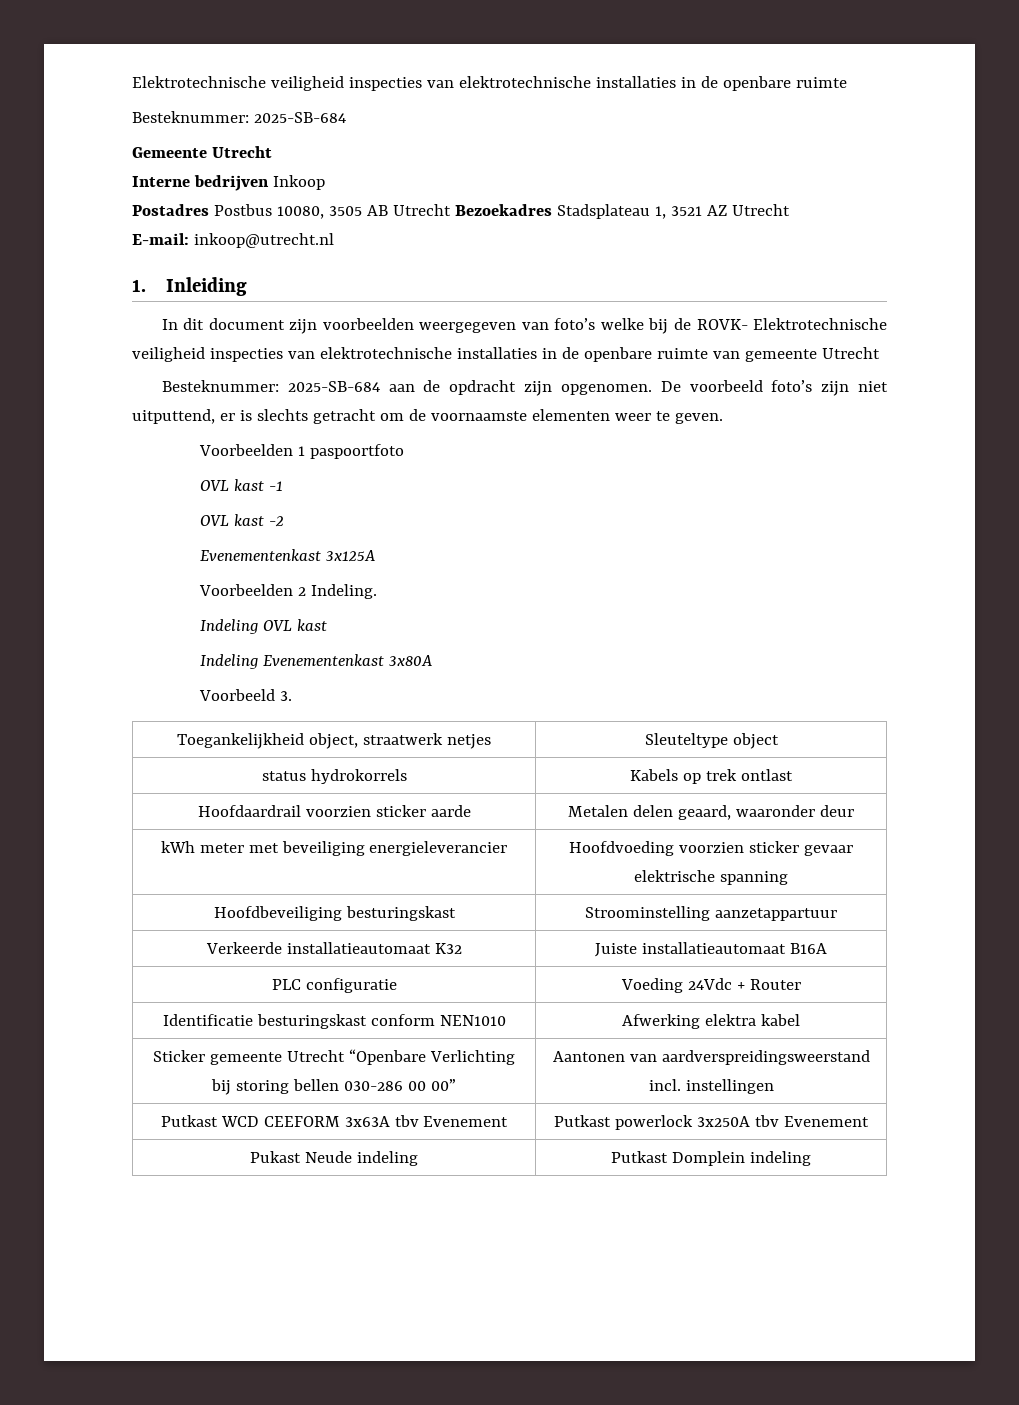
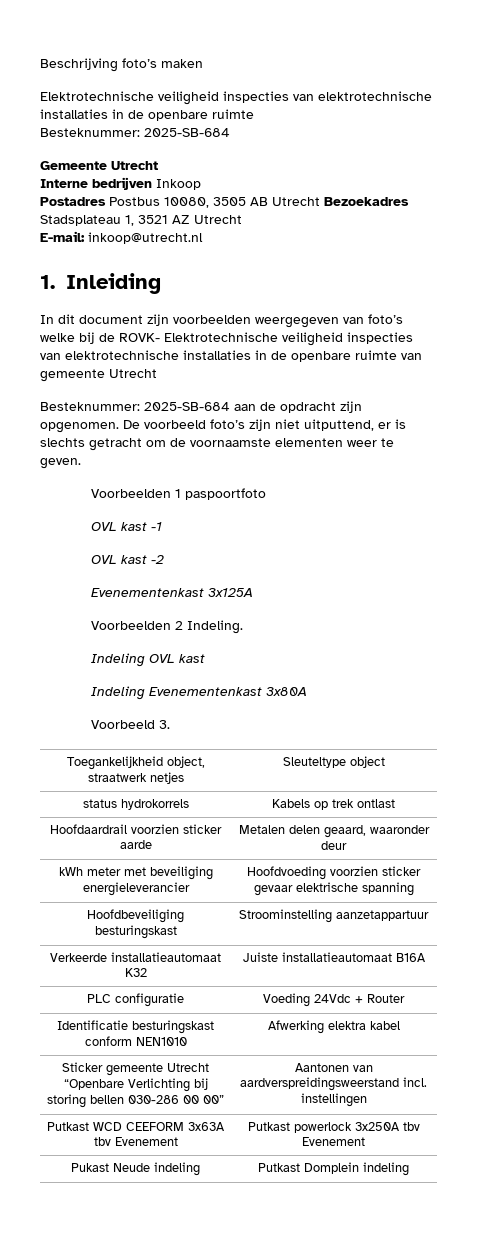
(132, 82) none -> [40,58,203,72] Beschrijving foto’s maken //

